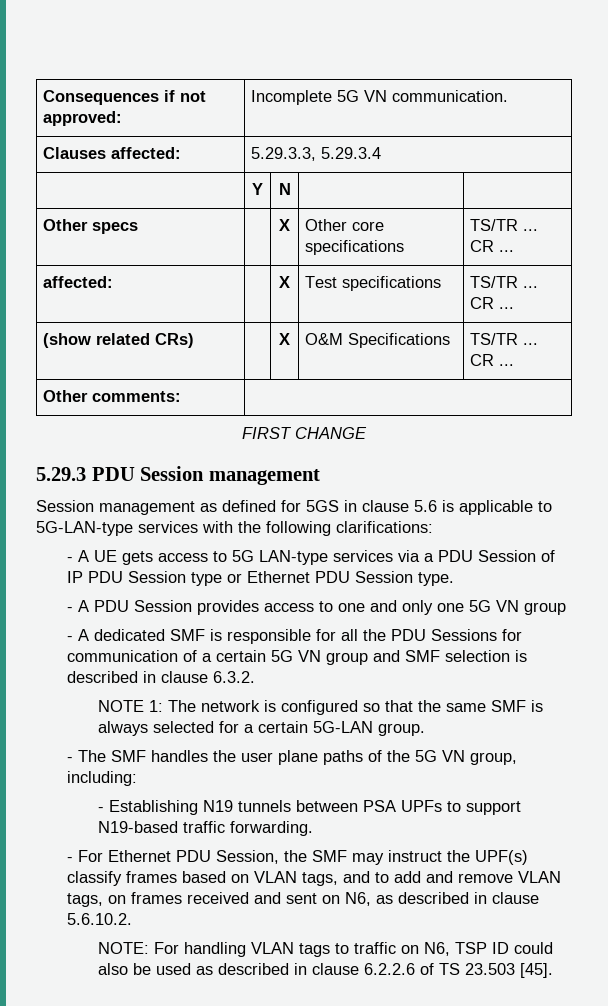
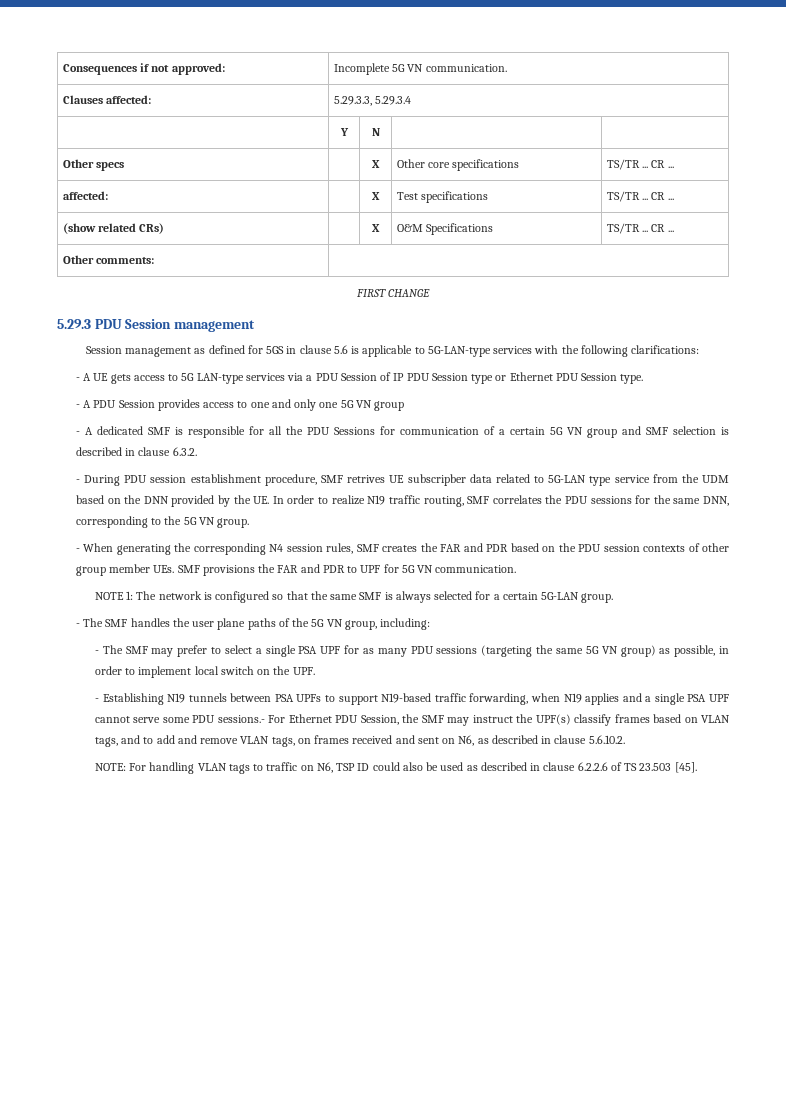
(256, 677) none -> [75,474,730,486] [75,495,729,507] [75,516,250,528] [75,543,729,555] [75,564,517,576] // - During PDU session establishment procedure, SMF retrives UE subscripber data related to 5G-LAN type service from the UDM based on the DNN provided by the UE. In order to realize N19 traffic routing, SMF correlates the PDU sessions for the same DNN, corresponding to the 5G VN group. // - When generating the corresponding N4 session rules, SMF creates the FAR and PDR based on the PDU session contexts of other group member UEs. SMF provisions the FAR and PDR to UPF for 5G VN communication.
(138, 778) none -> [94,645,730,657] [94,666,315,678] // - The SMF may prefer to select a single PSA UPF for as many PDU sessions (targeting the same 5G VN group) as possible, in order to implement local switch on the UPF.
[230,821,314,836] [67,857,74,862] forwarding. // - -> [469,693,729,705] [94,715,265,723] forwarding, when N19 applies and a single PSA UPF cannot serve some PDU sessions.-

